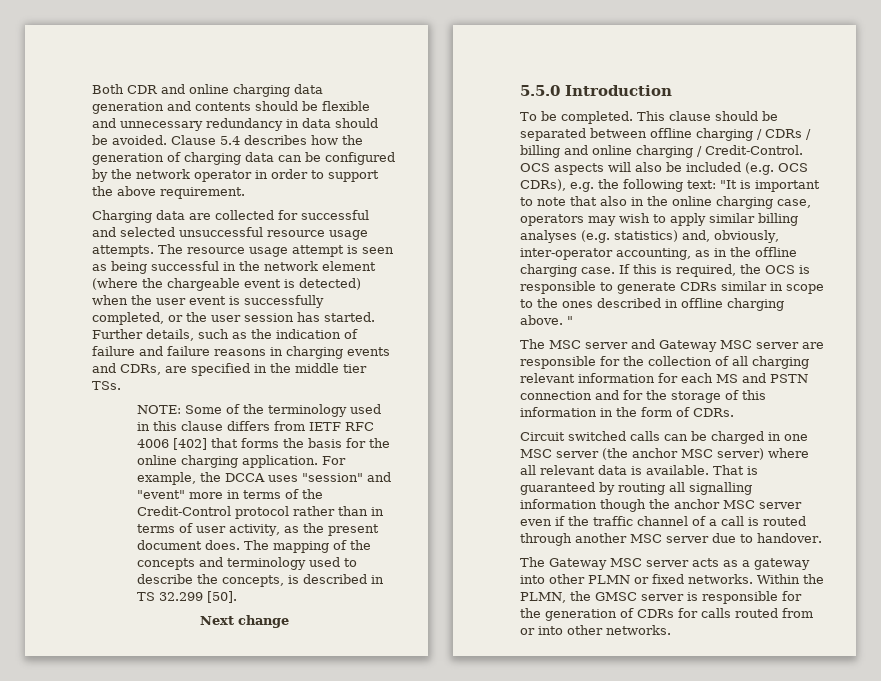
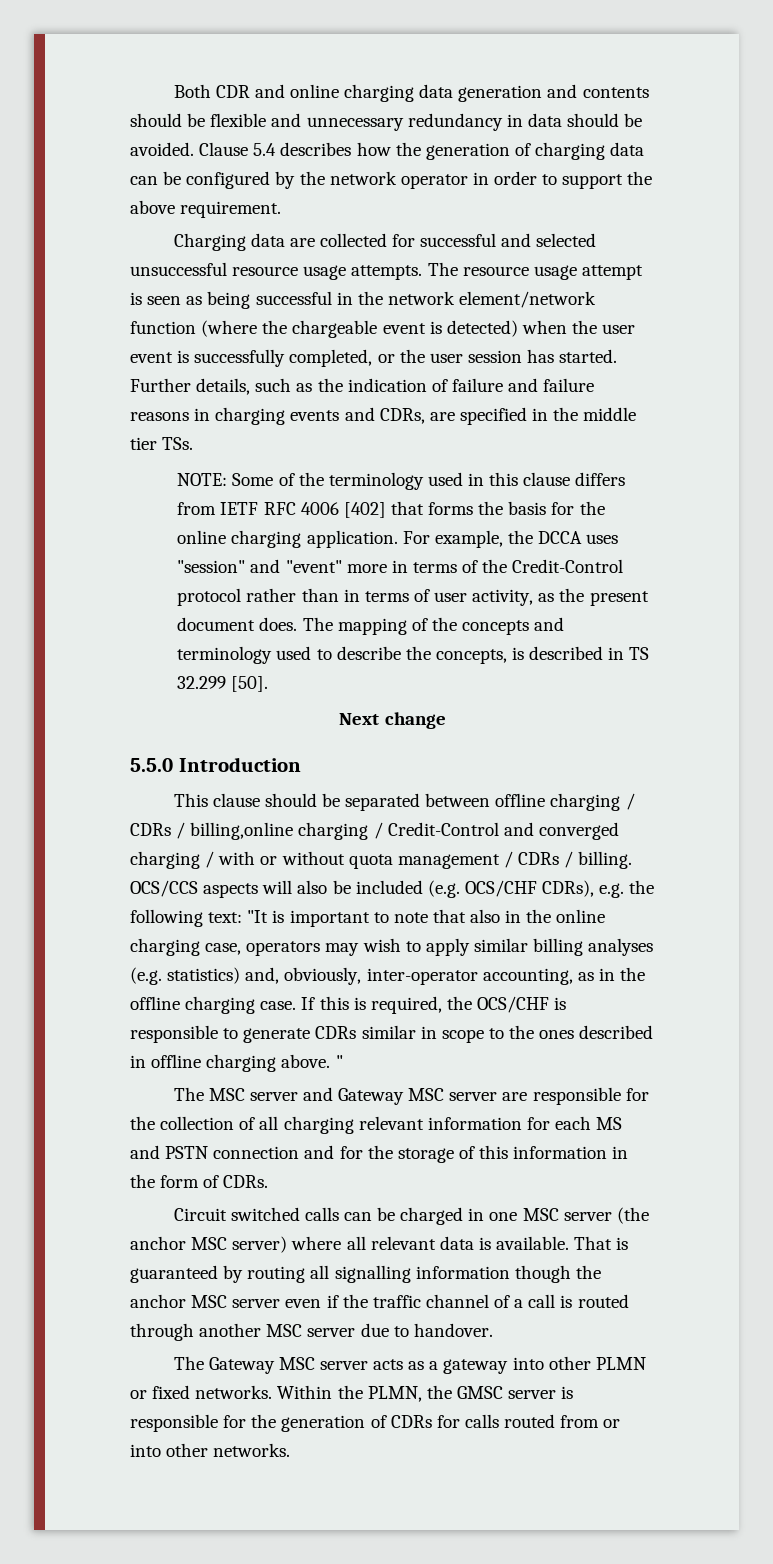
[322,261,376,271] element -> [459,291,597,308] [130,321,196,334] element/network function
[520,111,633,124] To be completed. -> (301, 764) none
[520,145,803,158] [520,163,550,172] billing and online charging / Credit-Control. OCS -> [190,822,619,840] [130,851,633,869] [130,880,198,897] billing,online charging / Credit-Control and converged charging / with or without quota management / CDRs / billing. OCS/CCS
[778,163,808,172] OCS -> [464,880,537,897] OCS/CHF
[765,265,795,274] OCS -> [477,996,550,1013] OCS/CHF

